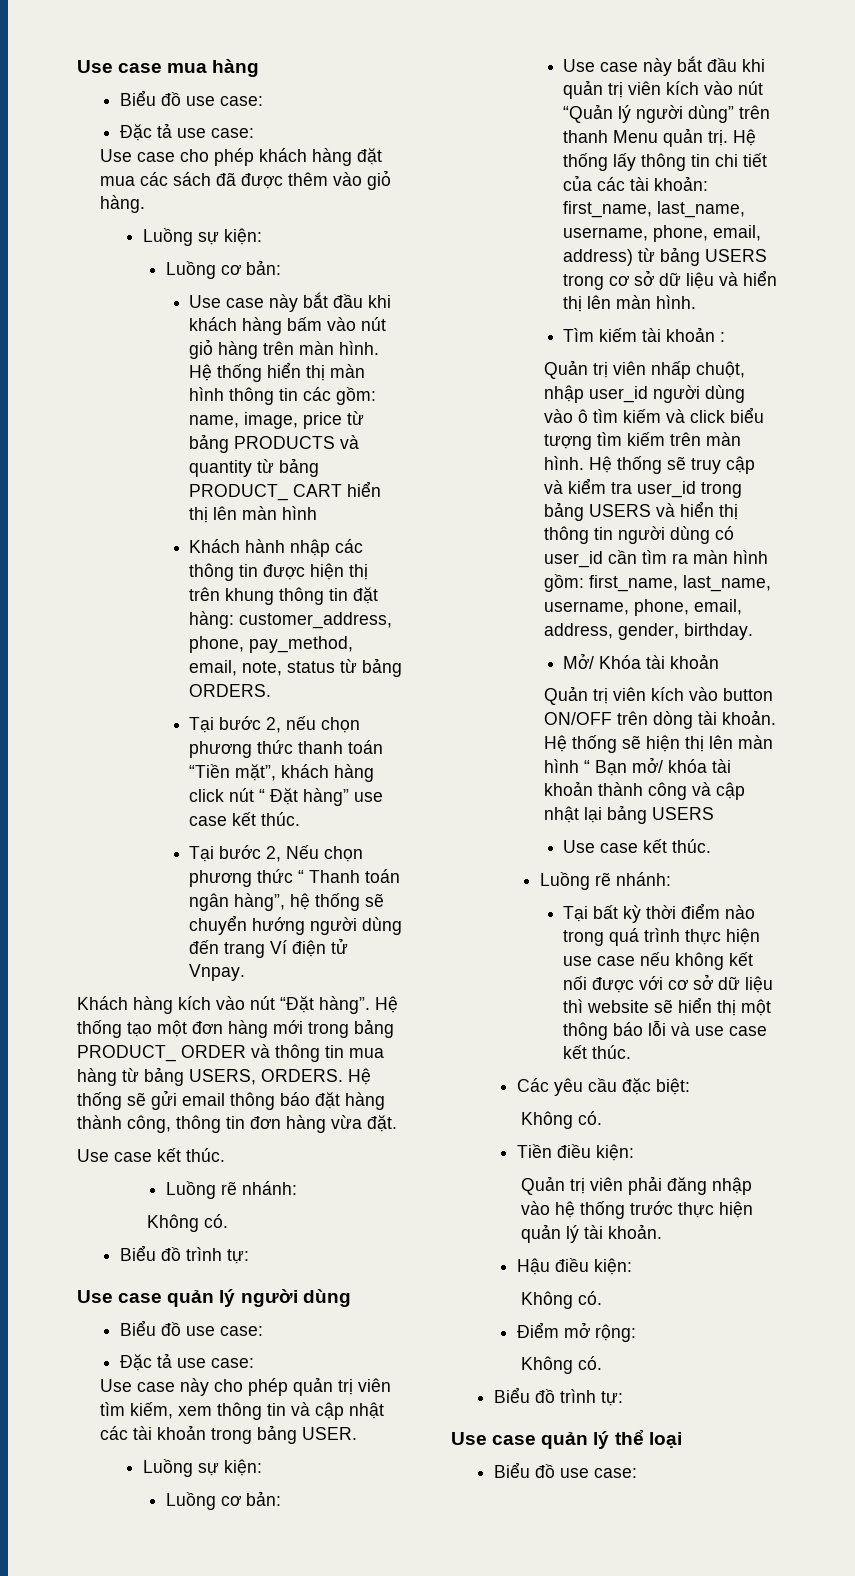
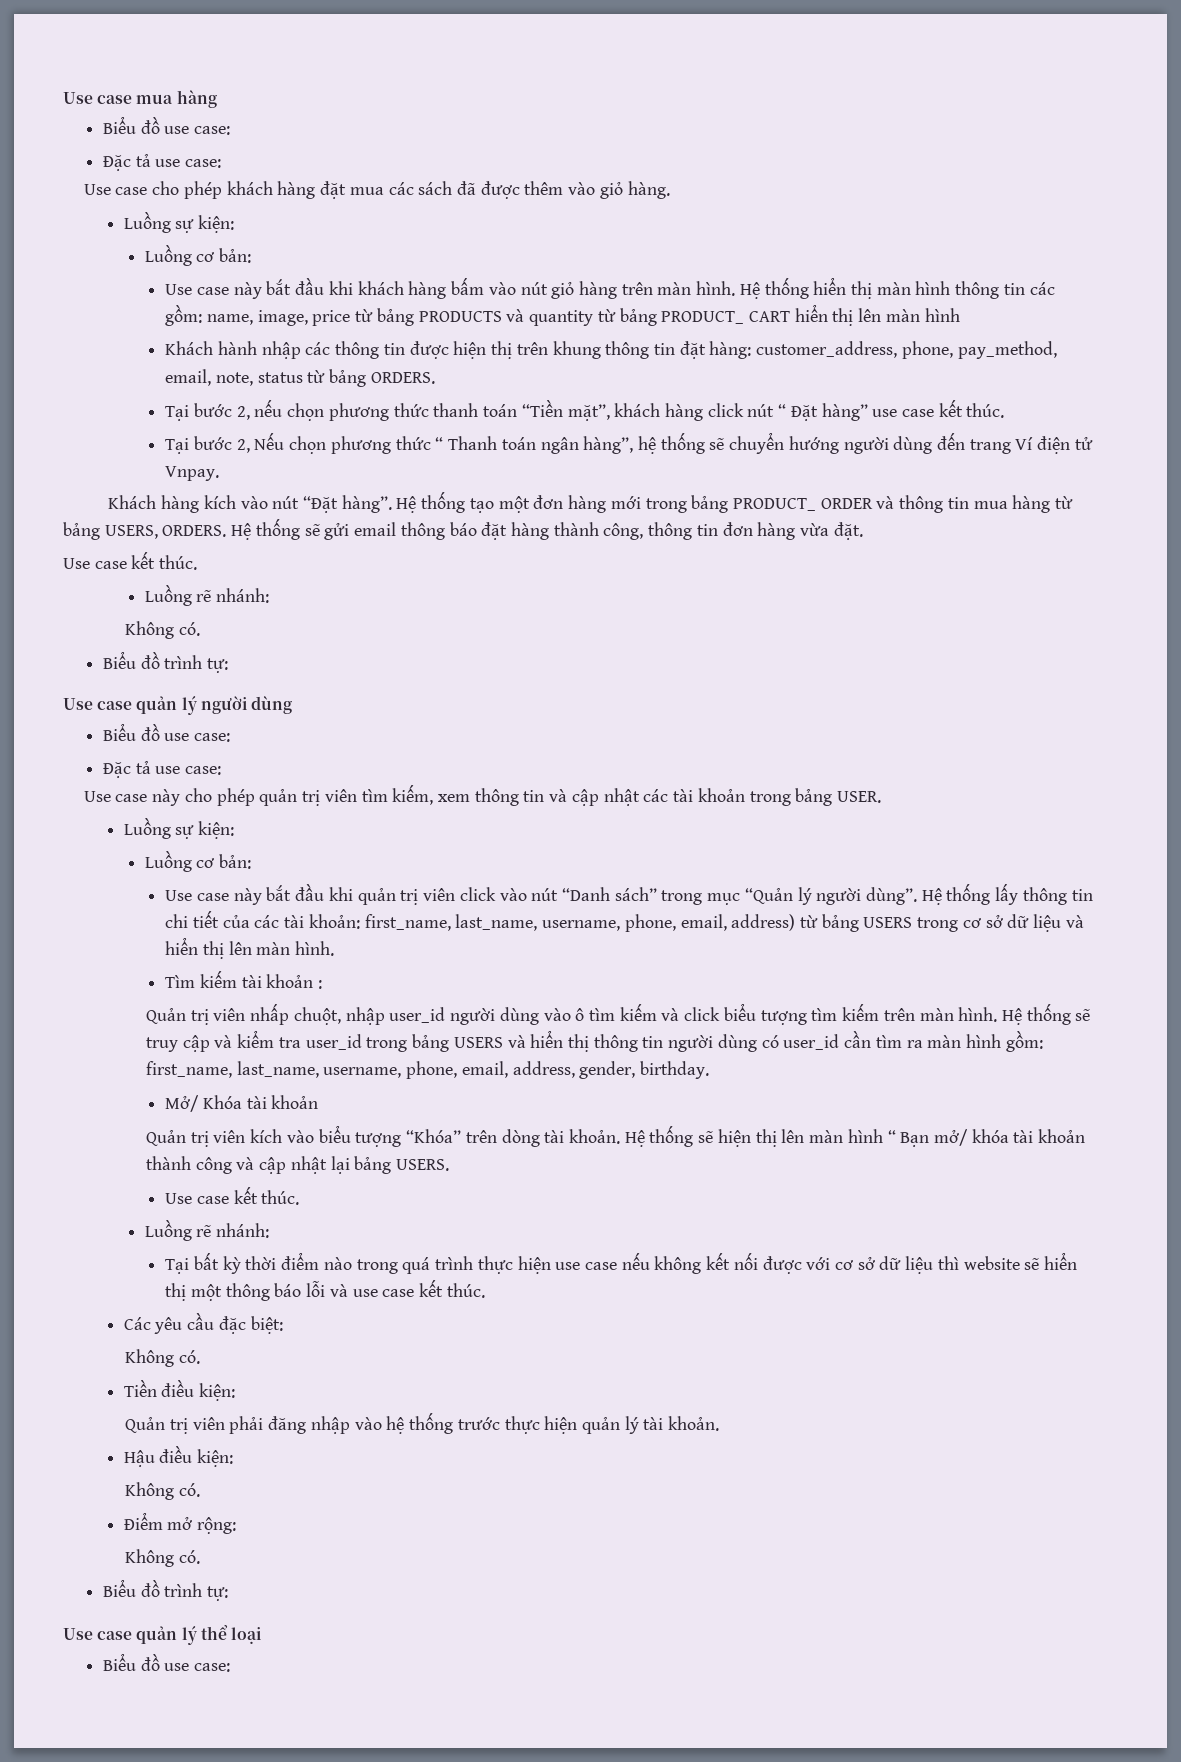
[666,81,764,95] [563,104,771,123] [563,128,729,147] kích vào nút “Quản lý người dùng” trên thanh Menu quản trị. -> [459,887,918,905] click vào nút “Danh sách” trong mục “Quản lý người dùng”.
[723,688,774,701] [544,712,613,725] button ON/OFF -> [318,1125,462,1147] biểu tượng “Khóa”
[652,807,715,820] USERS -> [396,1159,450,1171] USERS.

